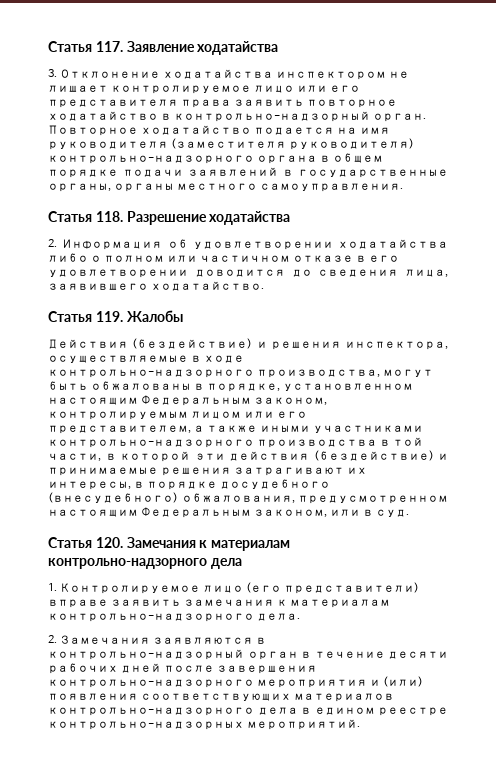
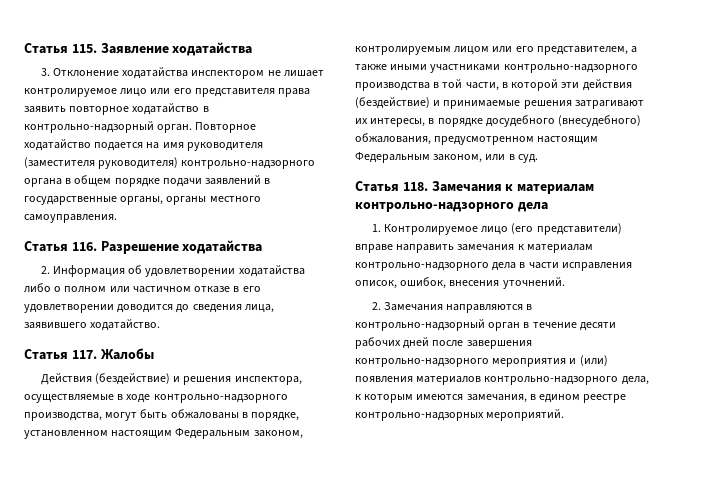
[48,41,123,52] Статья 117. -> [24,43,97,54] Статья 115.
[95,211,123,222] 118. -> [71,242,97,251] 116.
[95,311,123,322] 119. -> [71,350,97,359] 117.
[95,537,123,548] 120. -> [402,182,428,191] 118.
[110,599,181,606] заявить -> [396,244,455,253] направить
[256,613,300,621] дела. -> [492,262,632,271] [355,277,565,289] дела в части исправления описок, ошибок, внесения уточнений.
[152,637,253,644] заявляются -> [446,304,524,313] направляются
[140,693,291,701] соответствующих -> (413, 379) none
[257,707,298,715] дела -> [621,376,649,385] [355,394,527,403] дела, к которым имеются замечания,

